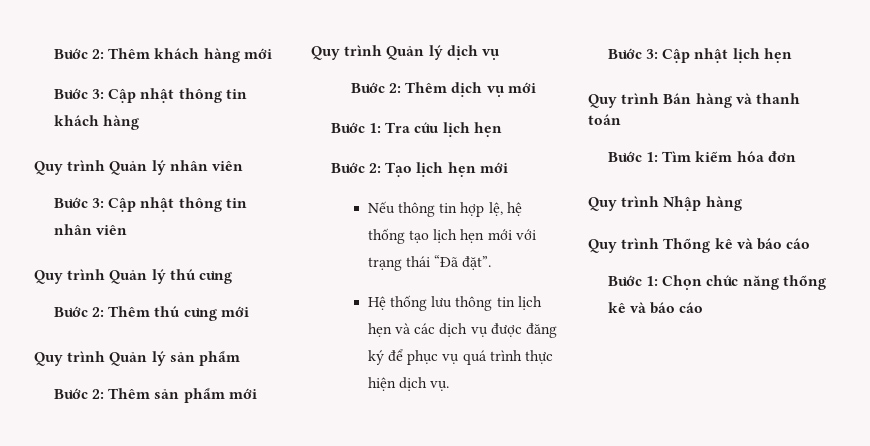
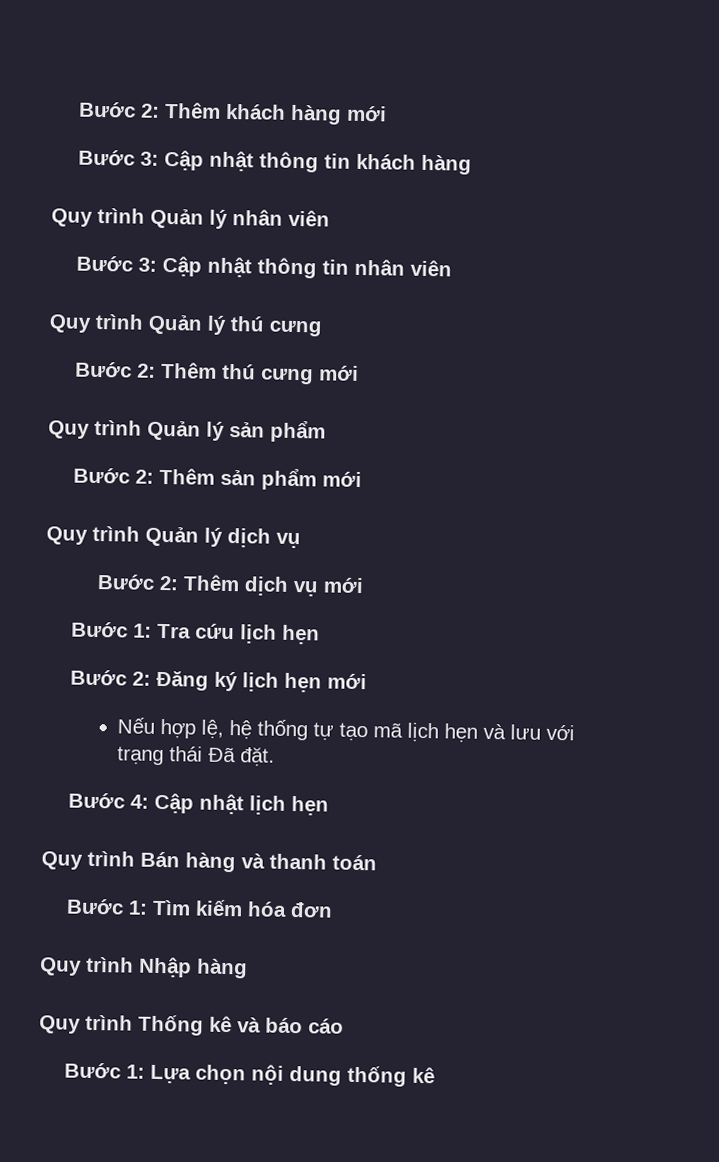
[385,162,413,177] Tạo -> [155,670,238,692] Đăng ký
[397,202,458,217] thông tin -> (156, 725) none
[408,229,536,243] [367,255,492,271] [367,295,542,311] [367,323,557,338] [367,349,553,365] [367,377,450,391] [607,48,659,59] tạo lịch hẹn mới với trạng thái “Đã đặt”. // Hệ thống lưu thông tin lịch hẹn và các dịch vụ được đăng ký để phục vụ quá trình thực hiện dịch vụ. // Bước 3: -> [313,722,576,743] [117,746,276,767] [67,792,149,809] tự tạo mã lịch hẹn và lưu với trạng thái Đã đặt. // Bước 4:
[662,275,826,290] [607,302,704,314] Chọn chức năng thống kê và báo cáo -> [149,1064,435,1087] Lựa chọn nội dung thống kê

